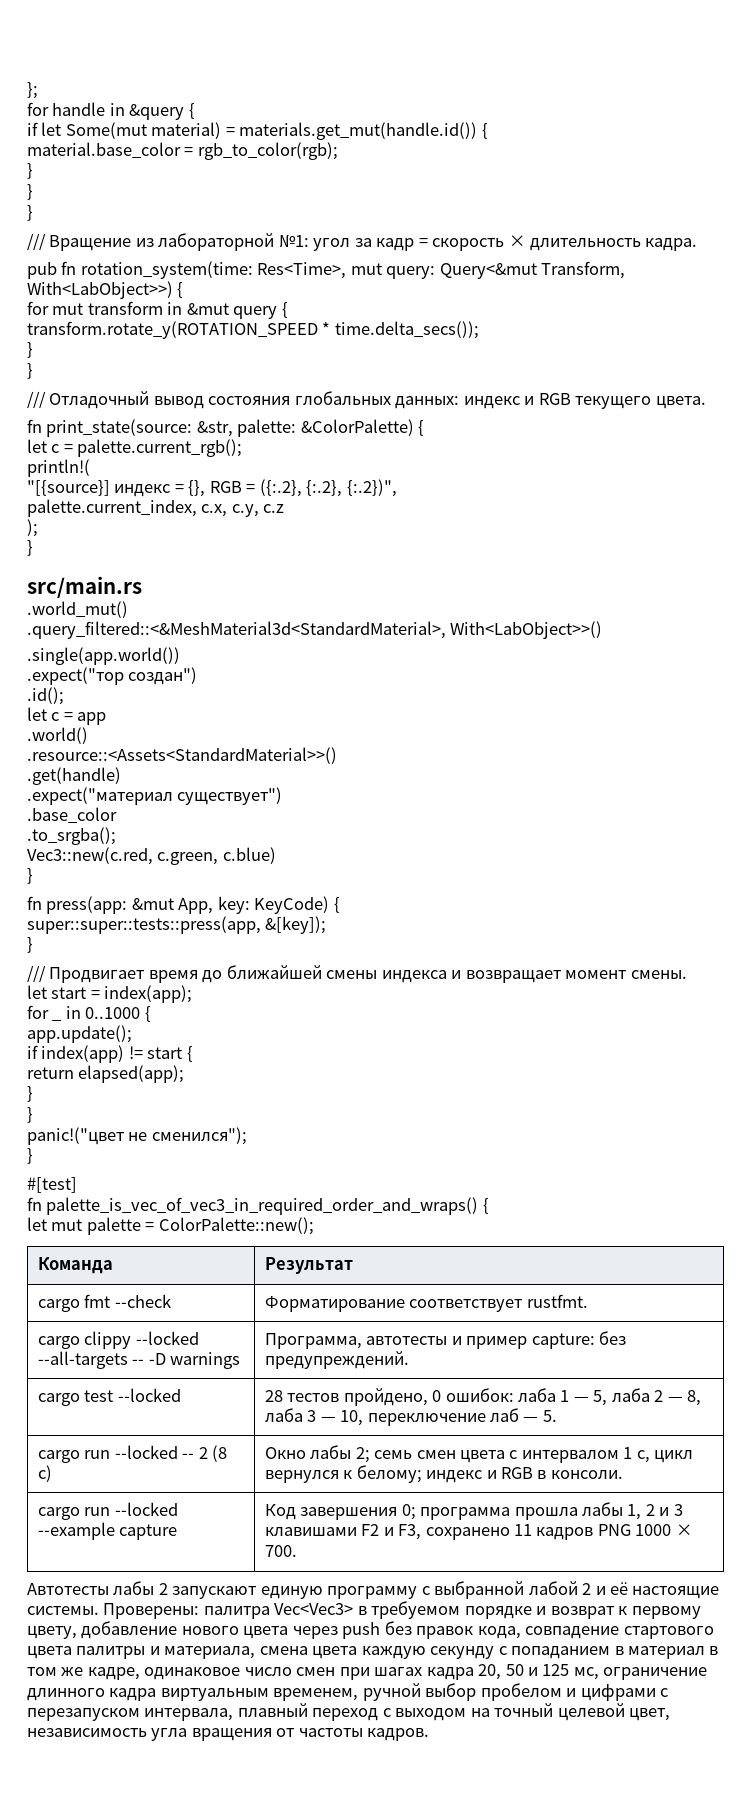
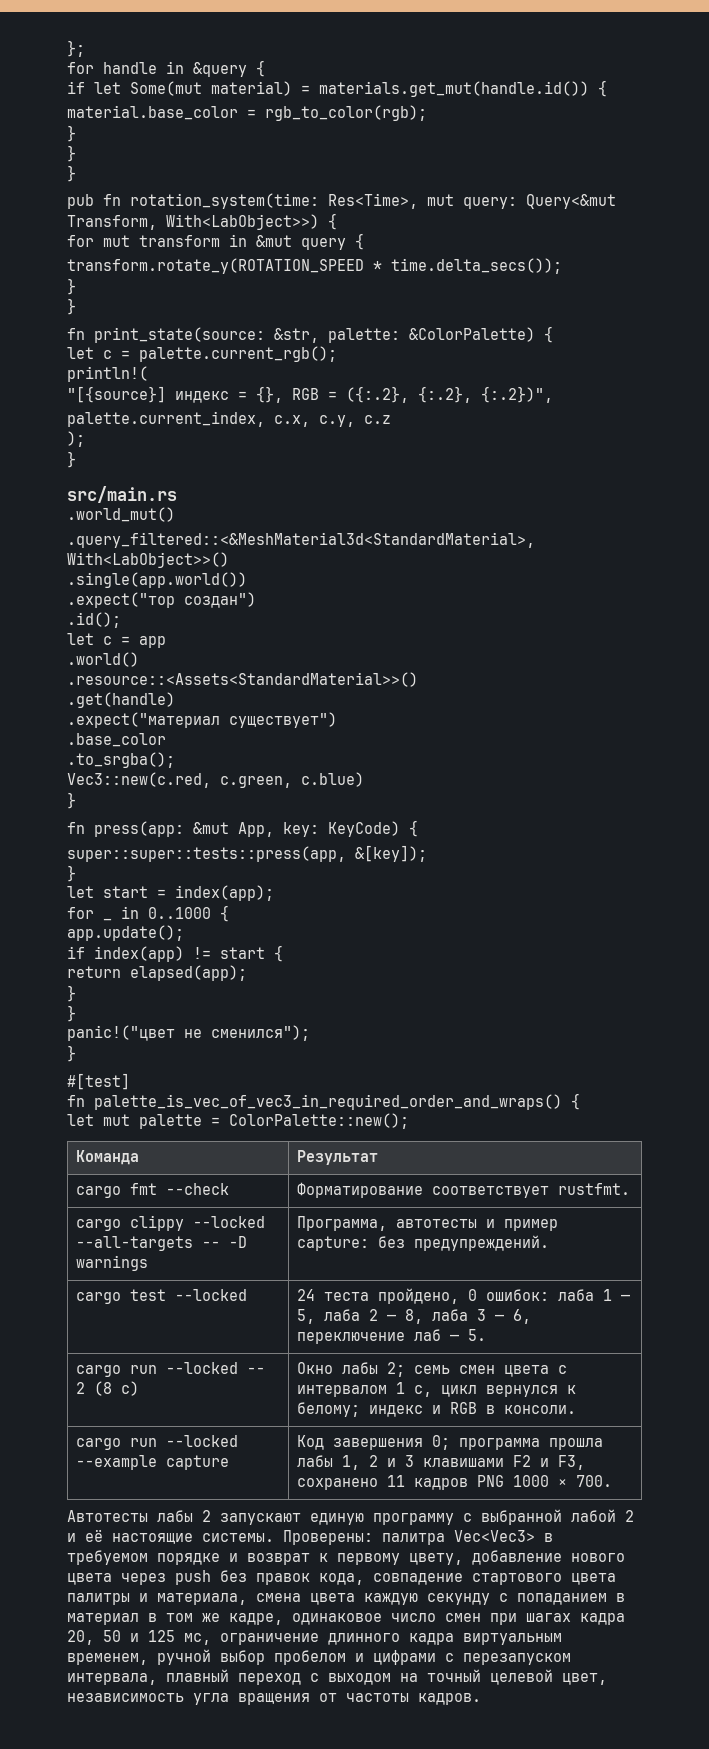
[27,233,698,251] // /// Вращение из лабораторной №1: угол за кадр = скорость × длительность кадра. -> (76, 173) none
[27,391,706,409] // /// Отладочный вывод состояния глобальных данных: индекс и RGB текущего цвета. -> (76, 306) none
[27,965,687,983] // /// Продвигает время до ближайшей смены индекса и возвращает момент смены. -> (76, 873) none
[264,1390,340,1402] 28 тестов -> [297,1289,370,1301] 24 теста
[340,1410,364,1426] 10, -> [513,1309,532,1324] 6,

